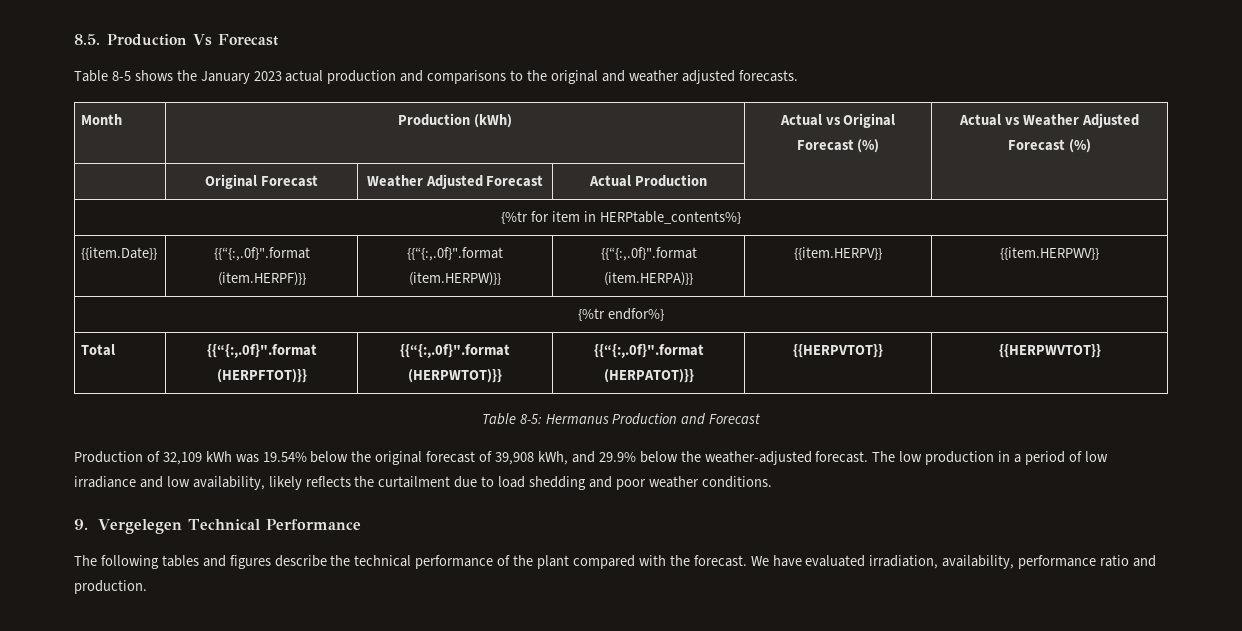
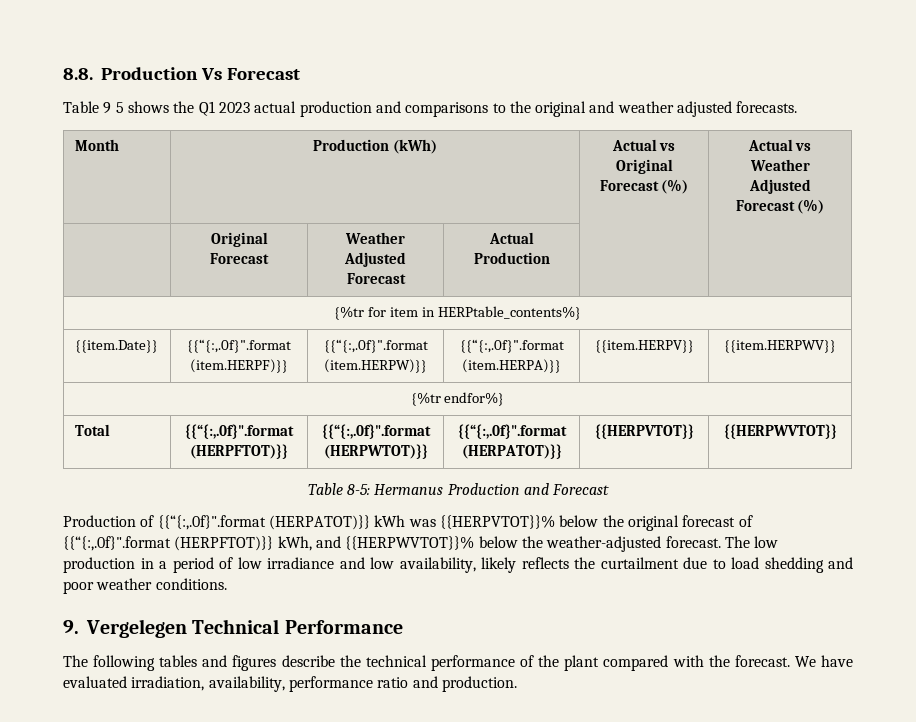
[74,34,100,45] 8.5. -> [63,68,93,80] 8.8.
[111,71,131,81] 8-5 -> [103,102,124,114] 9 5
[200,71,250,84] January -> [198,101,215,116] Q1
[162,452,202,465] 32,109 -> [157,515,370,530] {{“{:,.0f}".format (HERPATOT)}}
[262,452,307,462] 19.54% -> [439,515,555,529] {{HERPVTOT}}%
[495,452,535,465] 39,908 -> [63,536,274,551] {{“{:,.0f}".format (HERPFTOT)}}
[598,452,636,462] 29.9% -> [345,536,475,550] {{HERPWVTOT}}%

